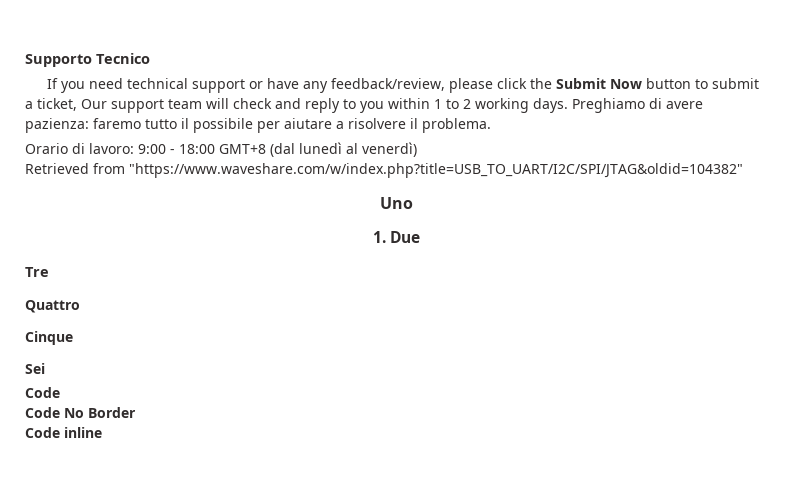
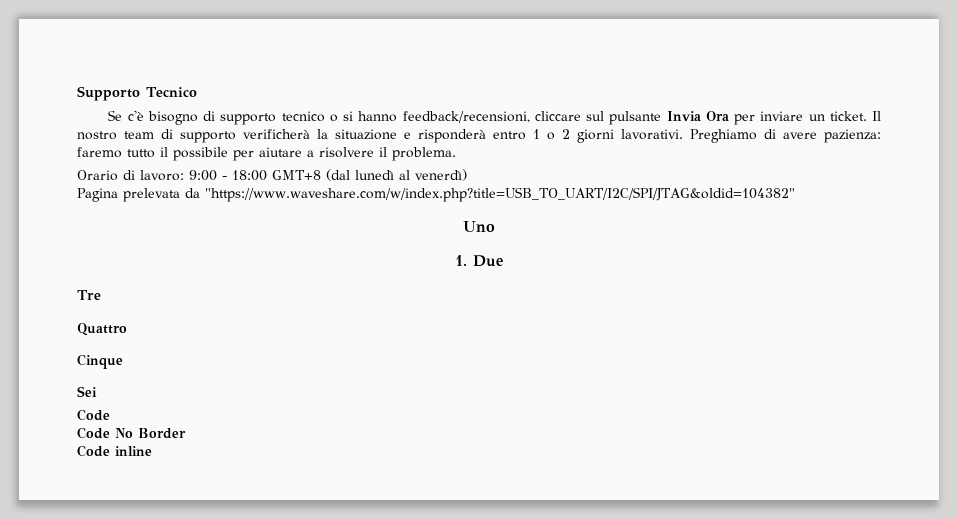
[46,78,759,93] [25,98,568,113] If you need technical support or have any feedback/review, please click the Submit Now button to submit a ticket, Our support team will check and reply to you within 1 to 2 working days. -> [108,110,881,125] [77,129,683,143] Se c'è bisogno di supporto tecnico o si hanno feedback/recensioni, cliccare sul pulsante Invia Ora per inviare un ticket. Il nostro team di supporto verificherà la situazione e risponderà entro 1 o 2 giorni lavorativi.
[25,163,125,174] Retrieved from -> [77,188,200,202] Pagina prelevata da

